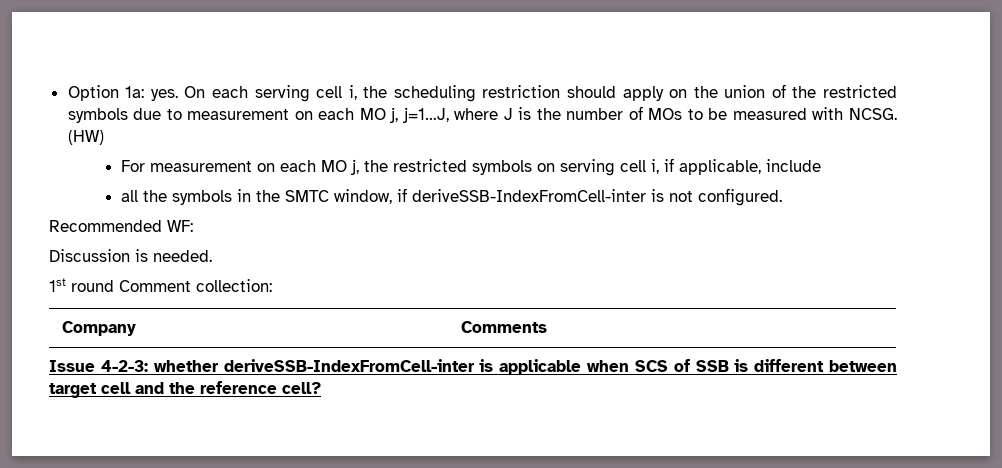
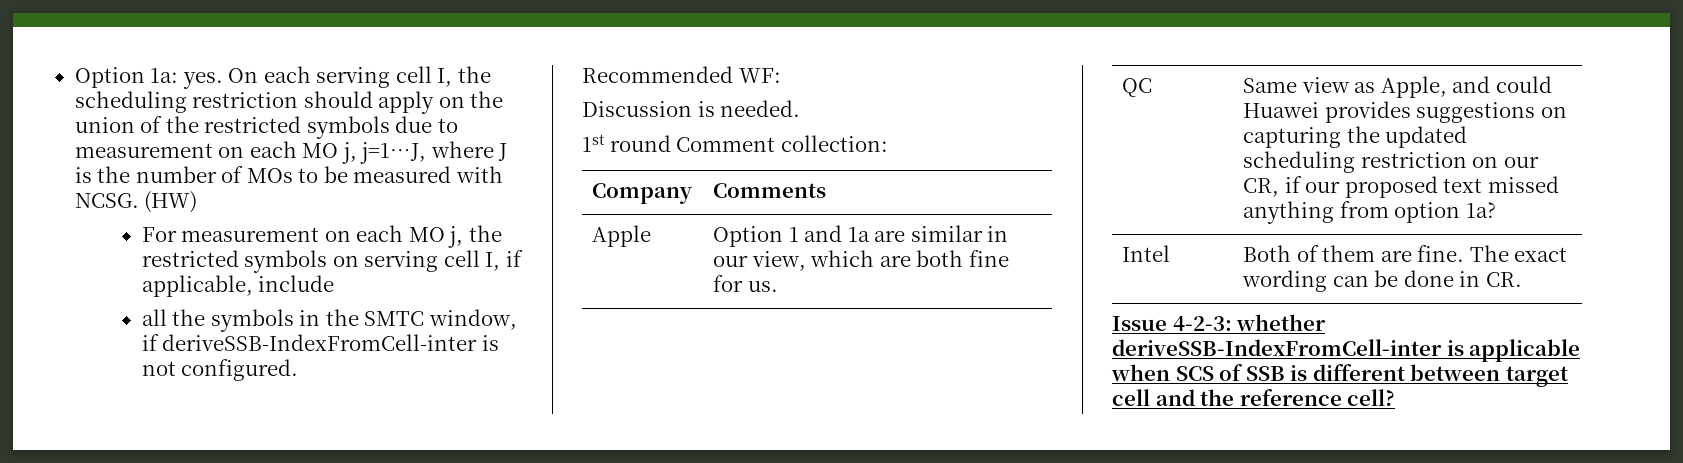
[348,85,357,100] i, -> [437,68,453,87] I,
[650,159,659,174] i, -> [485,252,501,271] I,
(547, 327) none -> [592,225,652,247] [713,225,1009,247] [713,250,1009,271] [713,275,778,292] [1122,78,1153,97] [1243,76,1552,98] [1243,101,1567,123] [1243,126,1468,148] [1243,151,1539,173] [1243,176,1559,198] [1243,201,1496,224] [1122,245,1171,262] [1243,245,1568,262] [1242,270,1522,292] // Apple | Option 1 and 1a are similar in our view, which are both fine for us. // QC | Same view as Apple, and could Huawei provides suggestions on capturing the updated scheduling restriction on our CR, if our proposed text missed anything from option 1a? // Intel | Both of them are fine. The exact wording can be done in CR.

